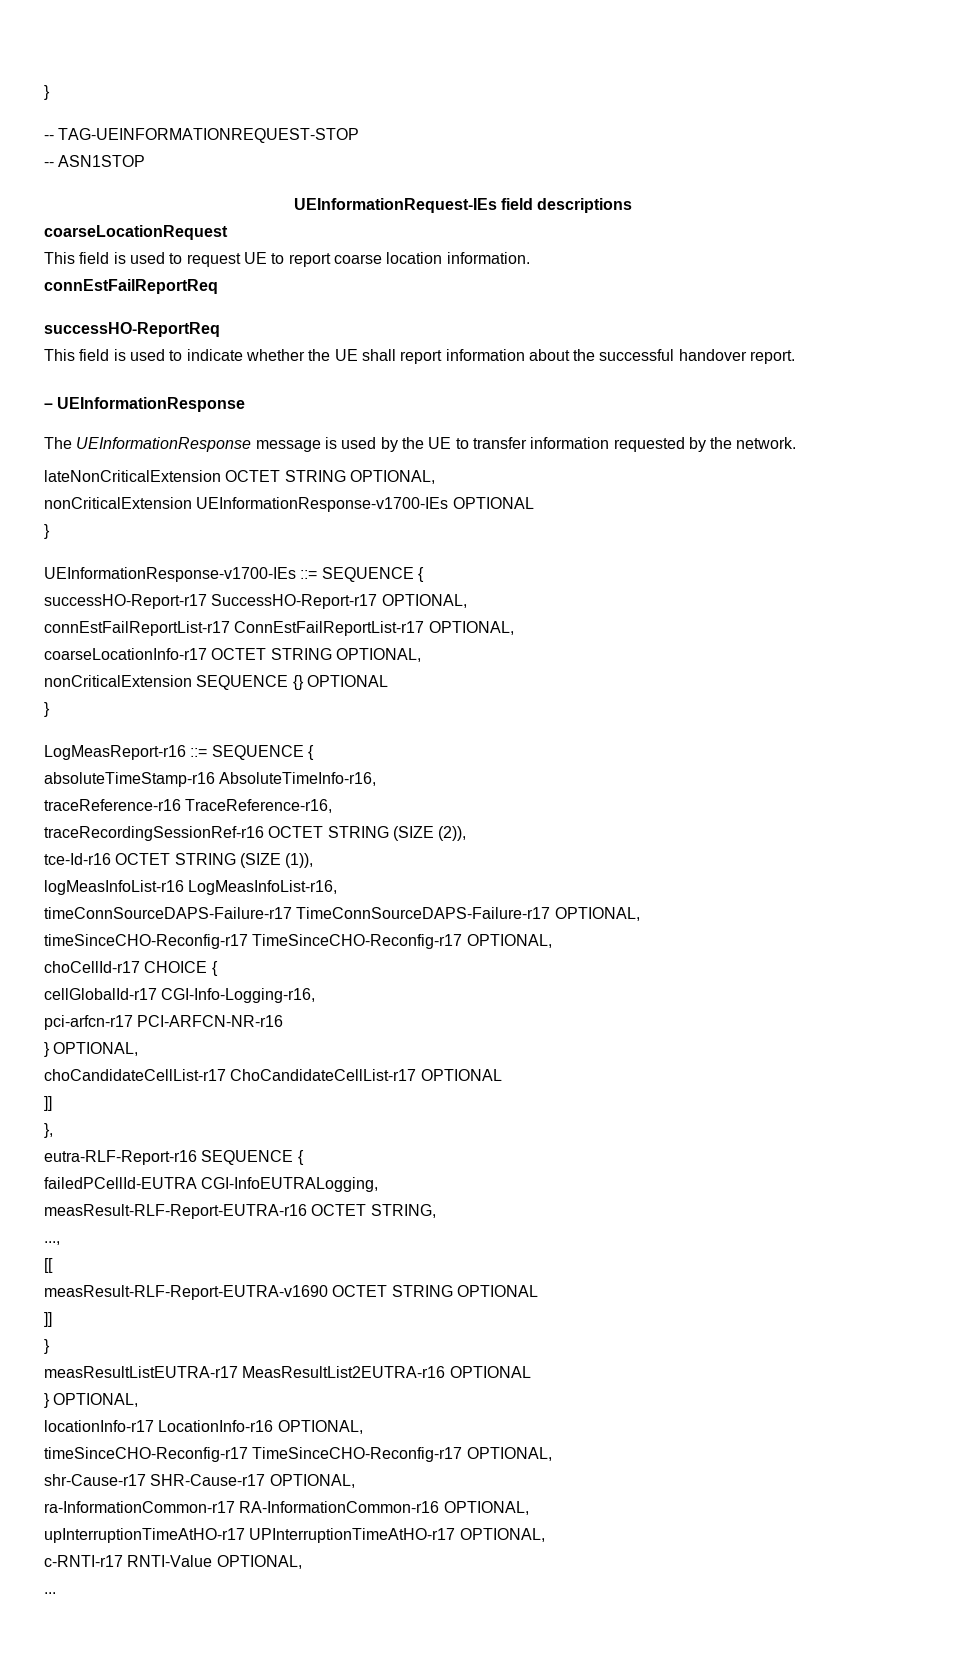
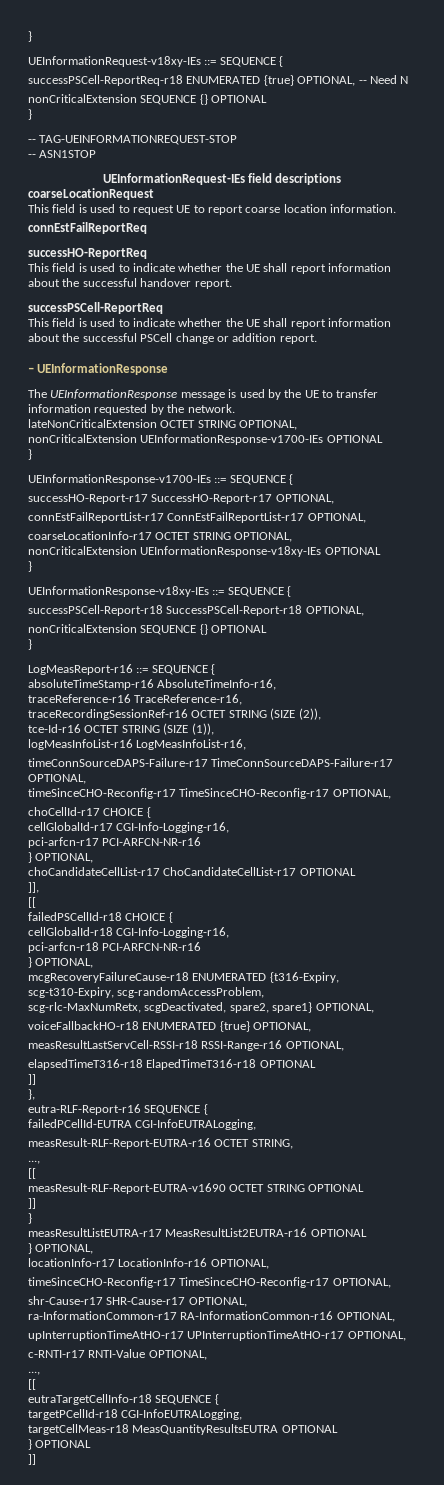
[44,85,50,100] } -> [28,31,32,42] [28,56,284,67] [28,75,409,86] [28,94,268,105] [28,109,32,120] } // UEInformationRequest-v18xy-IEs ::= SEQUENCE { // successPSCell-ReportReq-r18 ENUMERATED {true} OPTIONAL, -- Need N // nonCriticalExtension SEQUENCE {} OPTIONAL // }
(796, 357) none -> [28,302,163,314] [28,318,392,329] [28,333,317,344] // successPSCell-ReportReq // This field is used to indicate whether the UE shall report information about the successful PSCell change or addition report.
(421, 655) none -> [28,546,381,557] [28,561,32,572] [28,586,292,597] [28,605,364,616] // nonCriticalExtension UEInformationResponse-v18xy-IEs OPTIONAL // } // UEInformationResponse-v18xy-IEs ::= SEQUENCE { // successPSCell-Report-r18 SuccessPSCell-Report-r18 OPTIONAL,
(502, 1075) none -> [28,882,39,893] [28,897,36,908] [28,912,173,923] [28,927,230,938] [28,942,202,953] [28,957,94,968] [28,972,339,983] [28,987,265,998] [28,1002,374,1013] [28,1021,312,1032] [28,1040,344,1051] [28,1059,316,1070] // ]], // [[ // failedPSCellId-r18 CHOICE { // cellGlobalId-r18 CGI-Info-Logging-r16, // pci-arfcn-r18 PCI-ARFCN-NR-r16 // } OPTIONAL, // mcgRecoveryFailureCause-r18 ENUMERATED {t316-Expiry, scg-t310-Expiry, scg-randomAccessProblem, // scg-rlc-MaxNumRetx, scgDeactivated, spare2, spare1} OPTIONAL, // voiceFallbackHO-r18 ENUMERATED {true} OPTIONAL, // measResultLastServCell-RSSI-r18 RSSI-Range-r16 OPTIONAL, // elapsedTimeT316-r18 ElapedTimeT316-r18 OPTIONAL
[44,1592,56,1594] ... -> [28,1371,40,1375] [28,1379,36,1390] [28,1394,219,1405] [28,1409,243,1420] [28,1424,338,1435] [28,1439,92,1450] [28,1454,36,1465] ..., // [[ // eutraTargetCellInfo-r18 SEQUENCE { // targetPCellId-r18 CGI-InfoEUTRALogging, // targetCellMeas-r18 MeasQuantityResultsEUTRA OPTIONAL // } OPTIONAL // ]]

